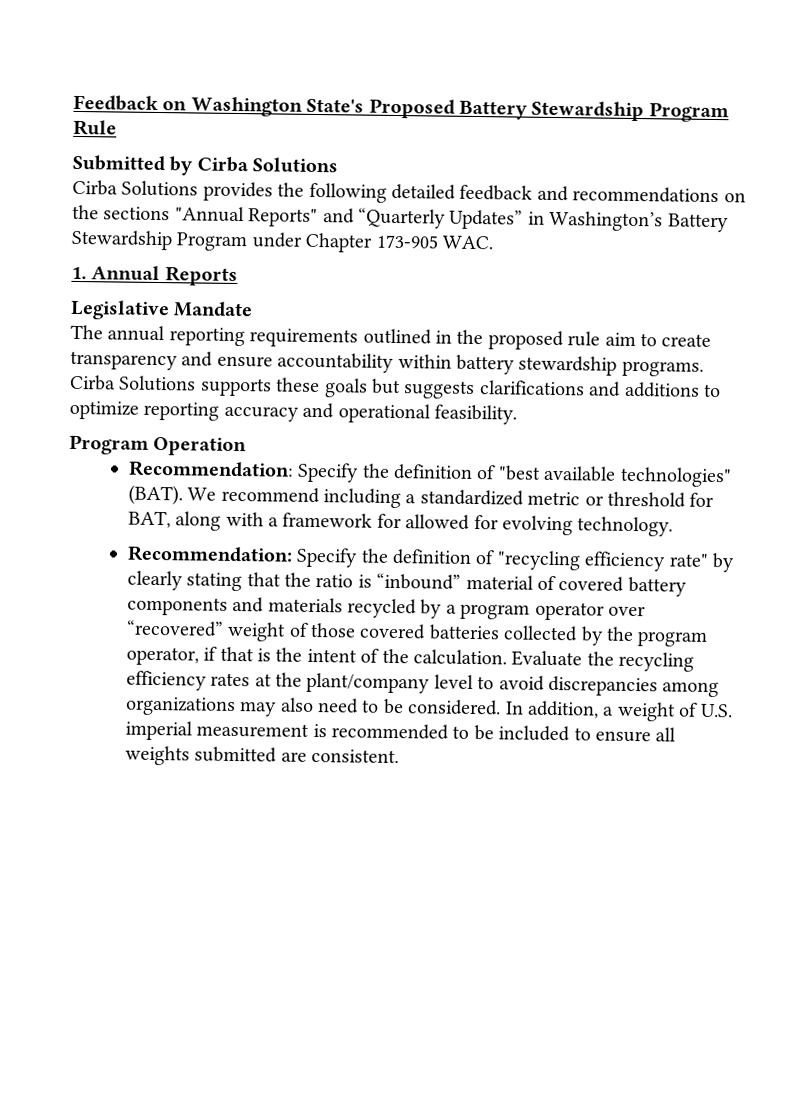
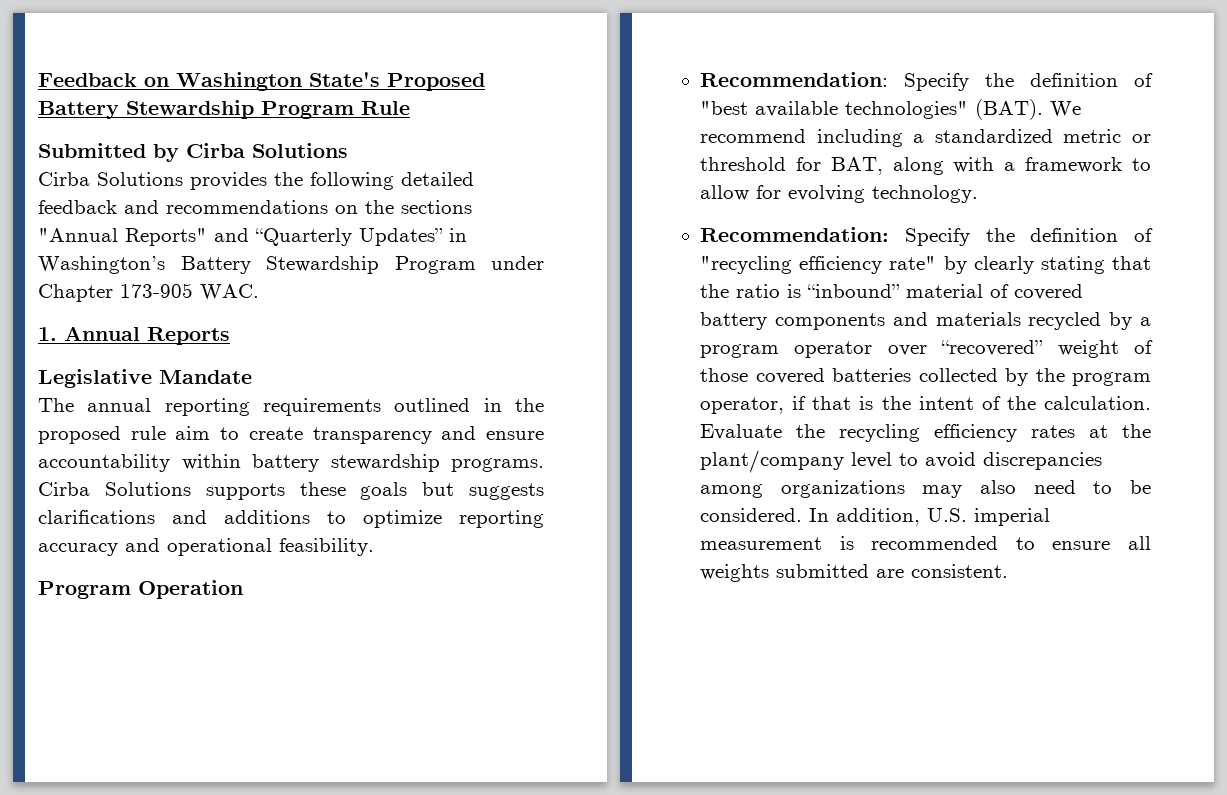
[376,513,471,530] for allowed -> [1132,158,1151,171] [700,185,750,201] to allow
[602,701,699,722] a weight of -> (921, 517) none
[473,725,591,742] be included to -> (1035, 543) none

